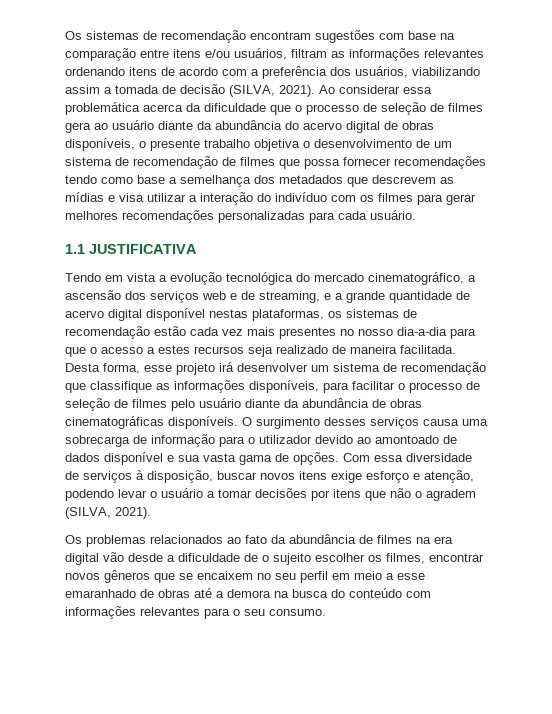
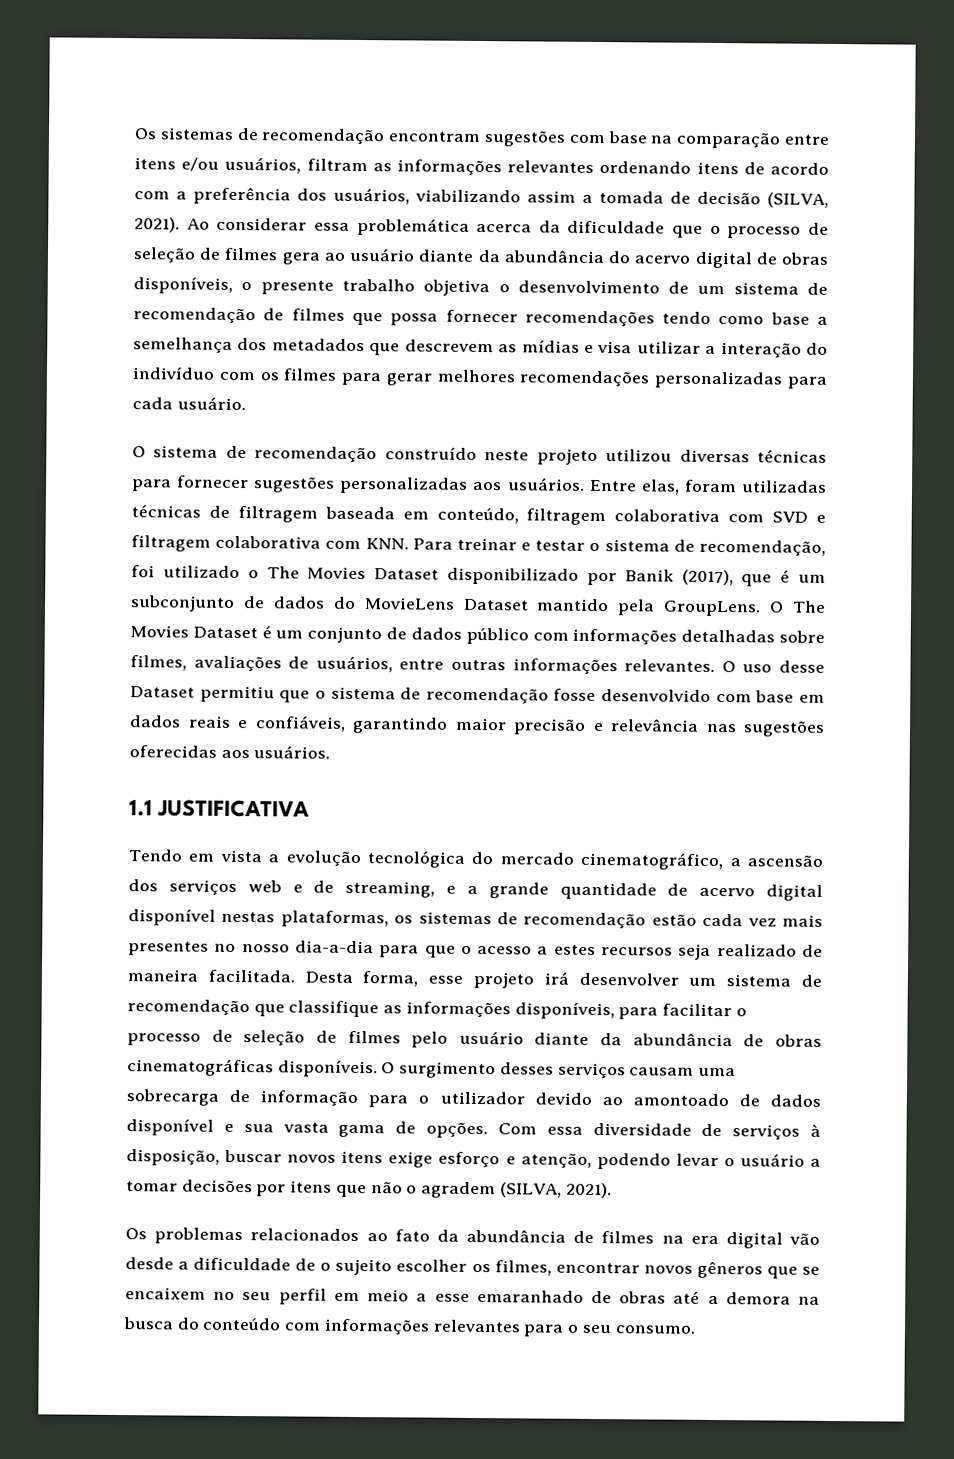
(416, 215) none -> [132,445,827,465] [131,475,827,495] [131,504,826,526] [131,535,826,556] [131,565,827,587] [130,595,826,617] [130,625,825,645] [130,655,826,675] [130,685,825,704] [130,715,825,737] [129,745,331,759] // O sistema de recomendação construído neste projeto utilizou diversas técnicas para fornecer sugestões personalizadas aos usuários. Entre elas, foram utilizadas técnicas de filtragem baseada em conteúdo, filtragem colaborativa com SVD e filtragem colaborativa com KNN. Para treinar e testar o sistema de recomendação, foi utilizado o The Movies Dataset disponibilizado por Banik (2017), que é um subconjunto de dados do MovieLens Dataset mantido pela GroupLens. O The Movies Dataset é um conjunto de dados público com informações detalhadas sobre filmes, avaliações de usuários, entre outras informações relevantes. O uso desse Dataset permitiu que o sistema de recomendação fosse desenvolvido com base em dados reais e confiáveis, garantindo maior precisão e relevância nas sugestões oferecidas aos usuários.
[423,419,459,426] causa -> [629,1067,695,1076] causam

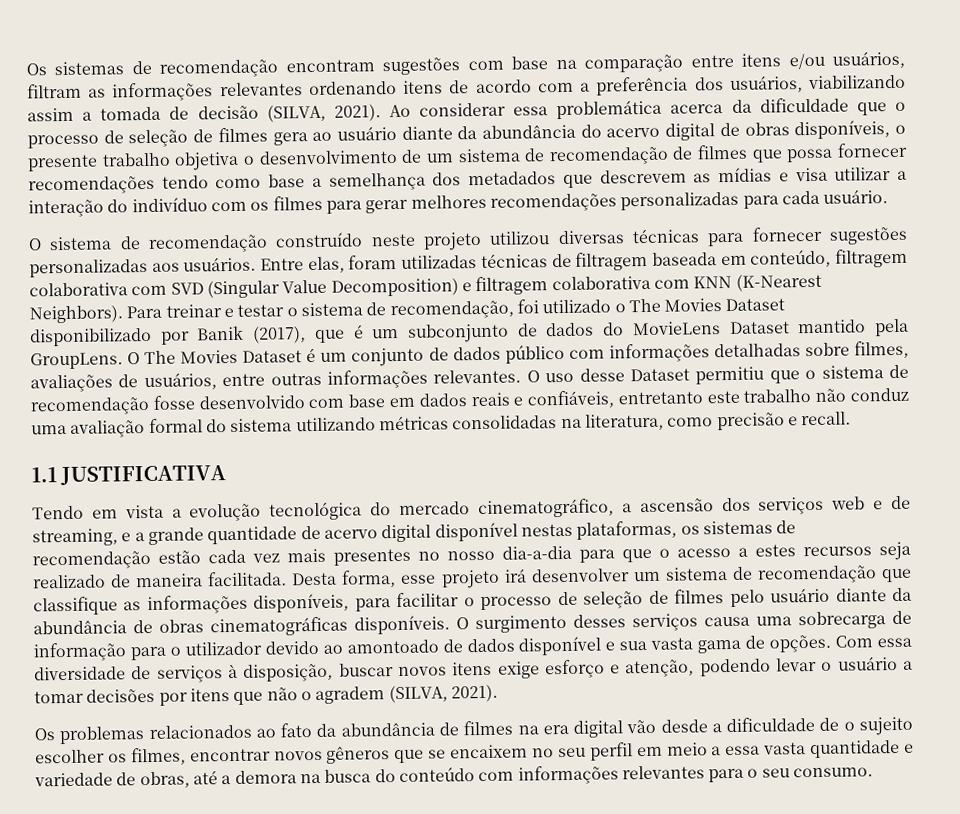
(809, 517) none -> [206,278,459,299] (Singular Value Decomposition)
[365,538,409,550] KNN. -> [693,273,822,292] [29,305,123,324] KNN (K-Nearest Neighbors).
[352,716,825,737] [129,745,331,759] garantindo maior precisão e relevância nas sugestões oferecidas aos usuários. -> [617,387,910,405] [31,411,852,438] entretanto este trabalho não conduz uma avaliação formal do sistema utilizando métricas consolidadas na literatura, como precisão e recall.
[629,1067,695,1076] causam -> [704,616,750,627] causa
[434,1290,667,1304] esse emaranhado de obras -> [725,739,915,759] [34,771,190,789] essa vasta quantidade e variedade de obras,

